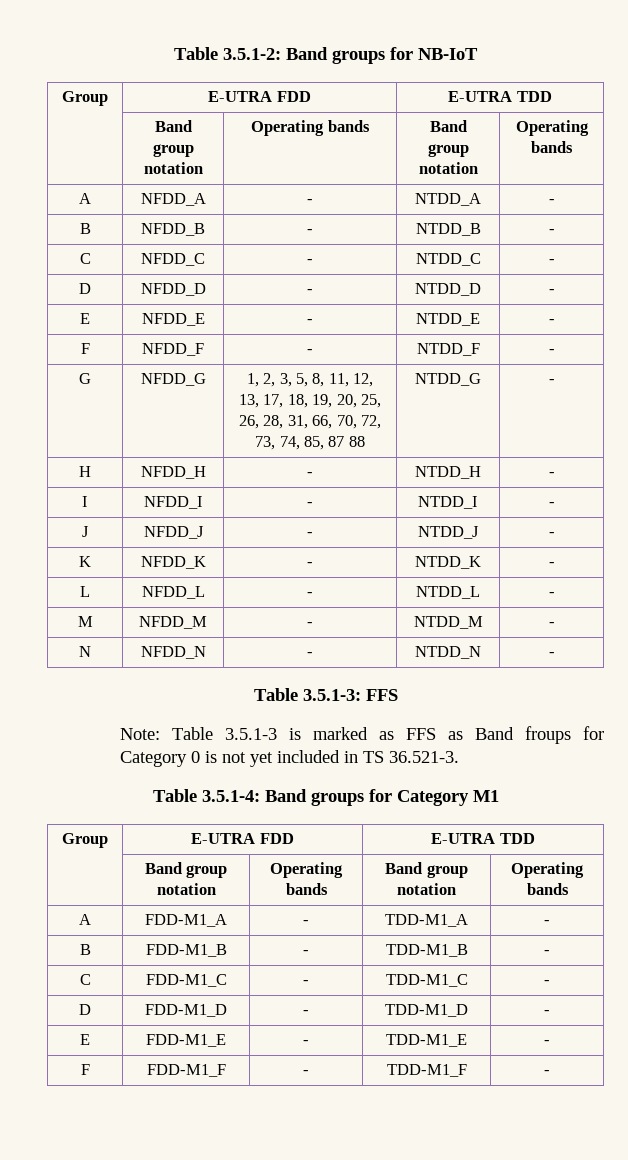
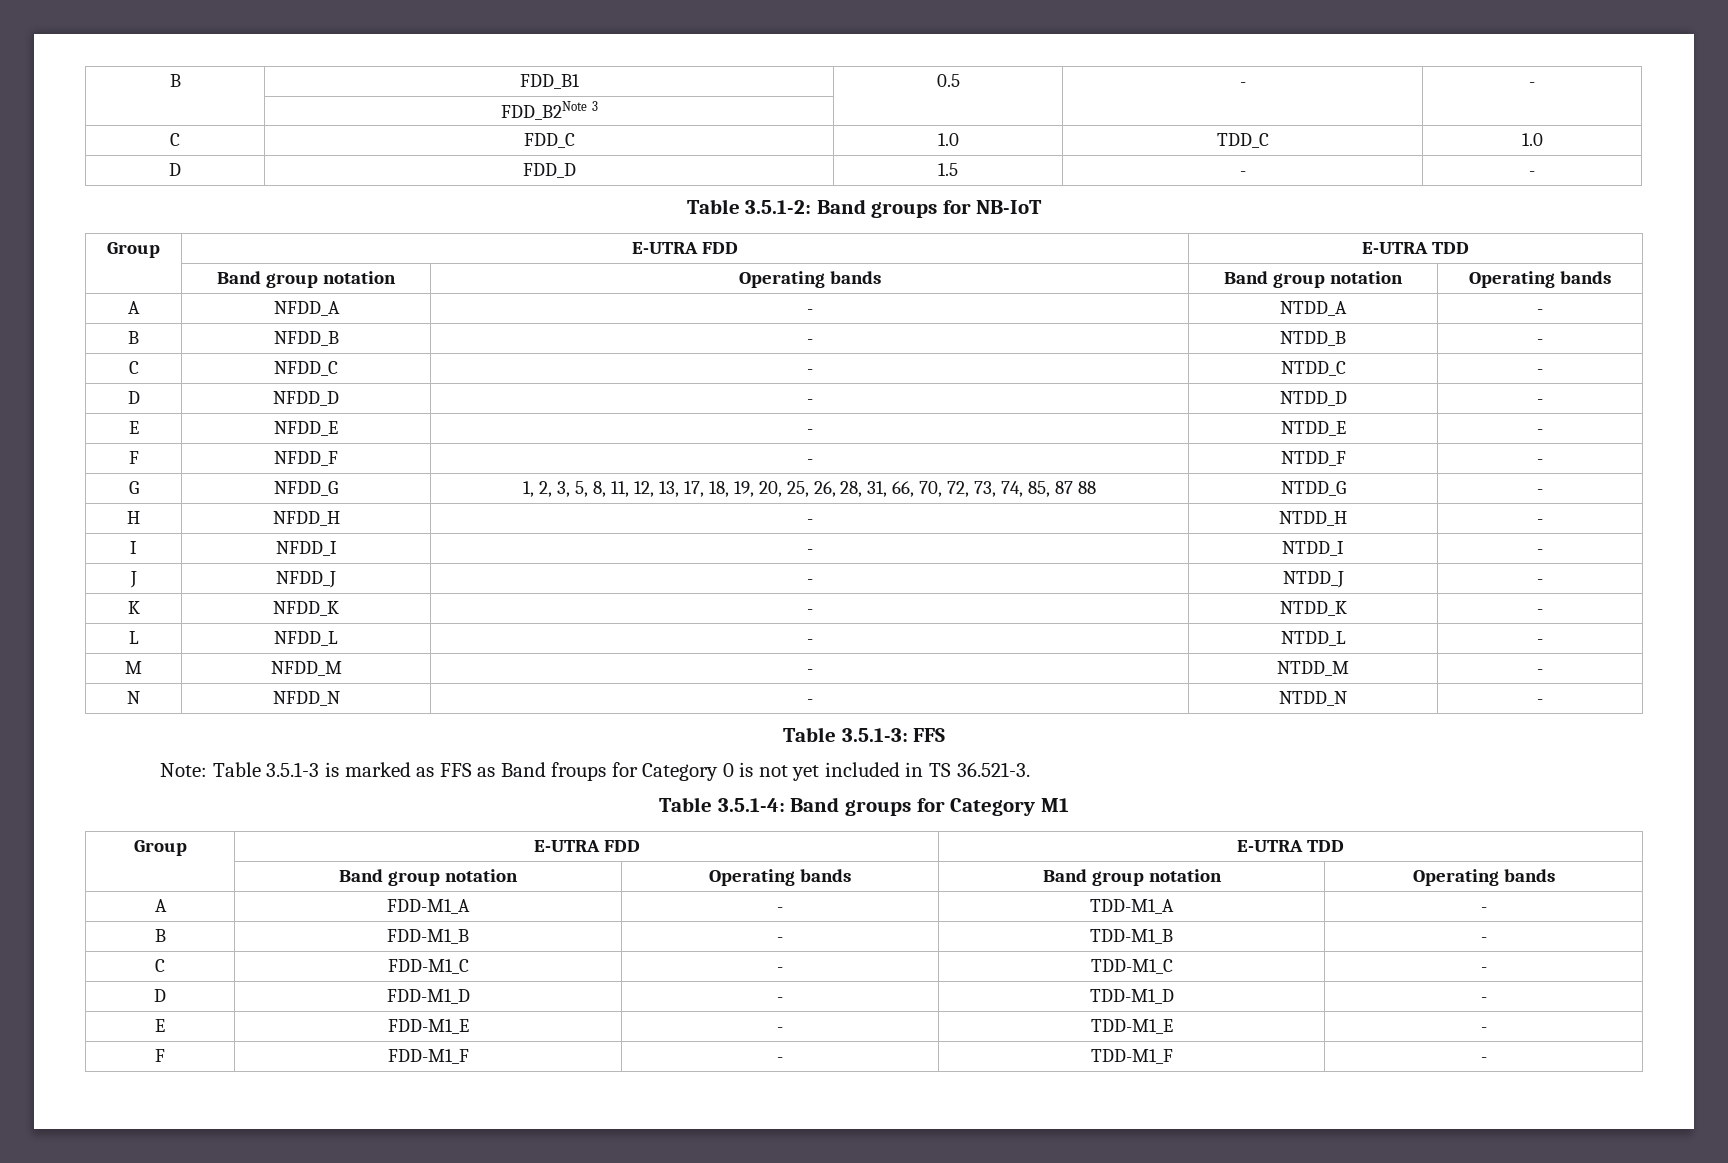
(174, 53) none -> [169,74,181,87] [519,74,580,89] [936,74,960,87] [1239,82,1246,87] [1529,82,1535,87] [500,101,598,120] [170,133,180,146] [523,133,575,148] [937,133,959,146] [1216,133,1269,148] [1521,133,1543,146] [169,163,181,176] [522,163,576,178] [938,163,958,176] [1239,171,1246,176] [1529,171,1535,176] B | FDD_B1 | 0.5 | - | - // | FDD_B2Note 3 | | | // C | FDD_C | 1.0 | TDD_C | 1.0 // D | FDD_D | 1.5 | - | - //

